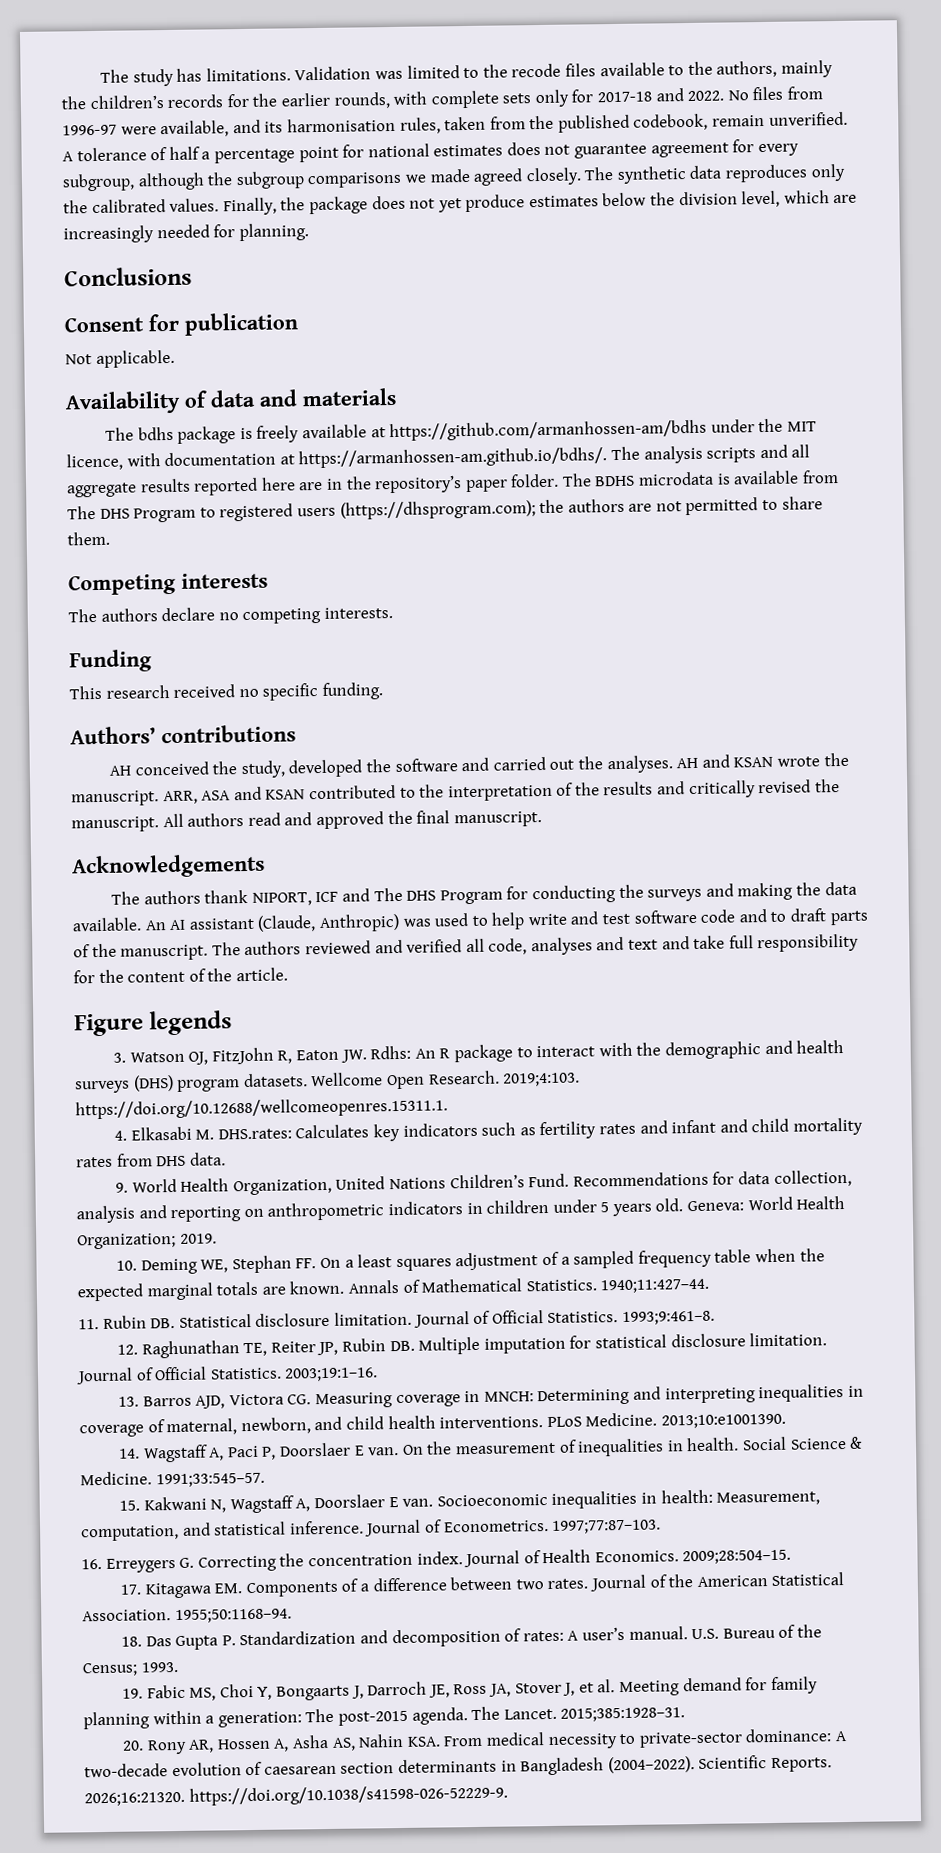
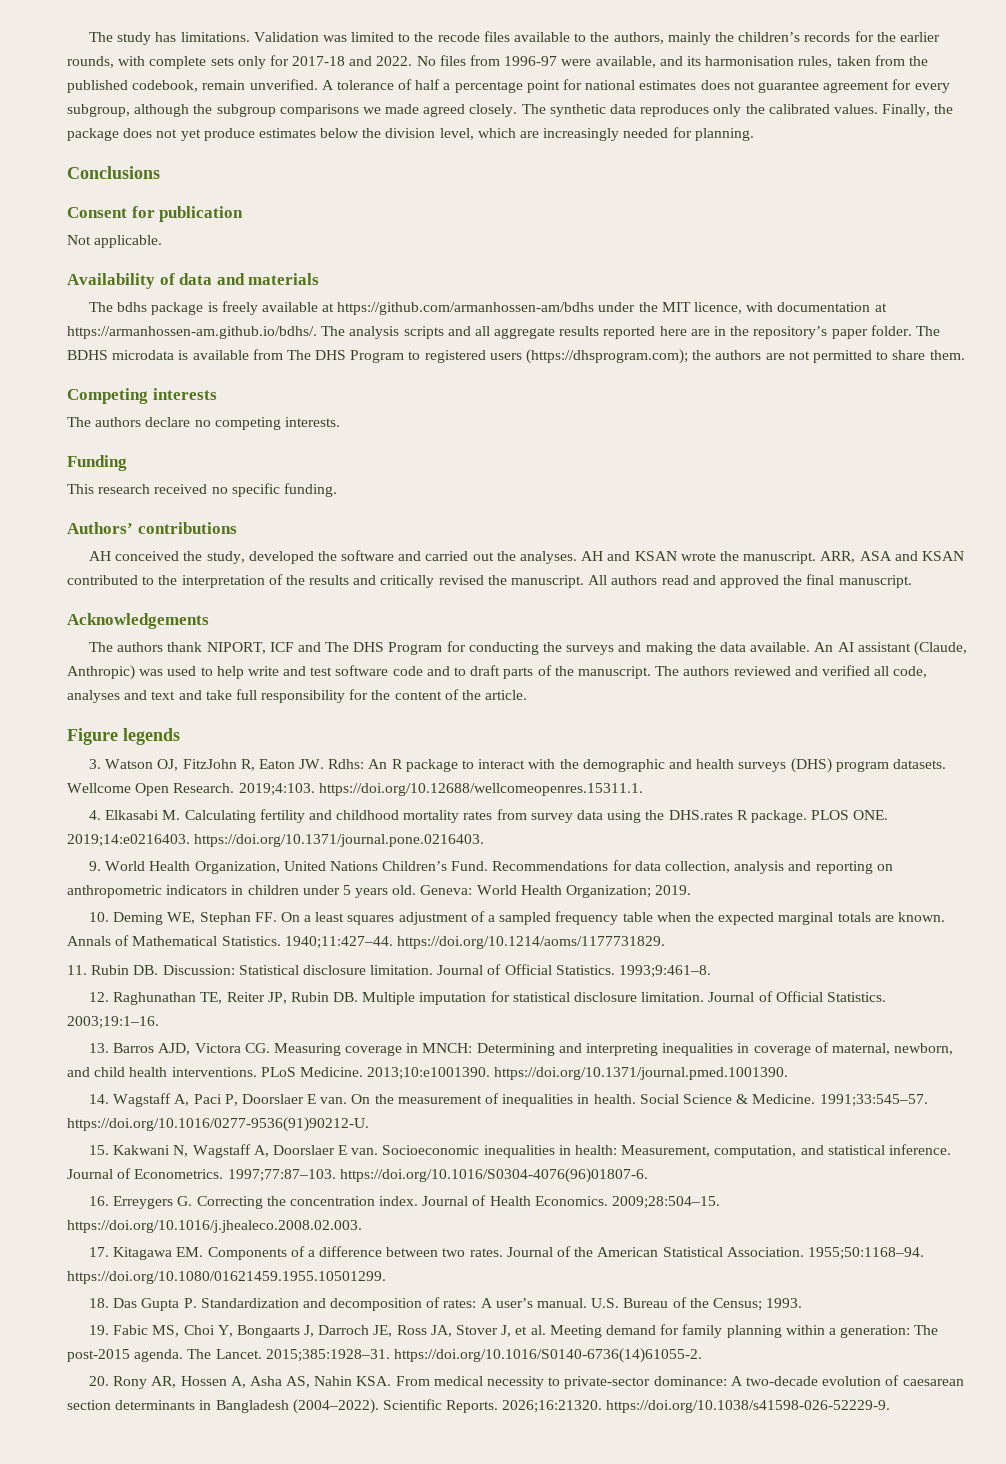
[217,1117,863,1142] [76,1152,226,1168] DHS.rates: Calculates key indicators such as fertility rates and infant and child mortality rates from DHS data. -> [184,809,889,823] [67,834,485,847] Calculating fertility and childhood mortality rates from survey data using the DHS.rates R package. PLOS ONE. 2019;14:e0216403. https://doi.org/10.1371/journal.pone.0216403.
(710, 1286) none -> [396,936,665,949] https://doi.org/10.1214/aoms/1177731829.
(176, 1323) none -> [162,965,235,975] Discussion:
(786, 1421) none -> [494,1067,789,1080] https://doi.org/10.1371/journal.pmed.1001390.
(265, 1480) none -> [67,1117,369,1132] https://doi.org/10.1016/0277-9536(91)90212-U.
(662, 1526) none -> [339,1168,648,1183] https://doi.org/10.1016/S0304-4076(96)01807-6.
(792, 1557) none -> [67,1220,362,1233] https://doi.org/10.1016/j.jhealeco.2008.02.003.
(292, 1616) none -> [67,1271,386,1284] https://doi.org/10.1080/01621459.1955.10501299.
(686, 1714) none -> [393,1348,702,1363] https://doi.org/10.1016/S0140-6736(14)61055-2.

